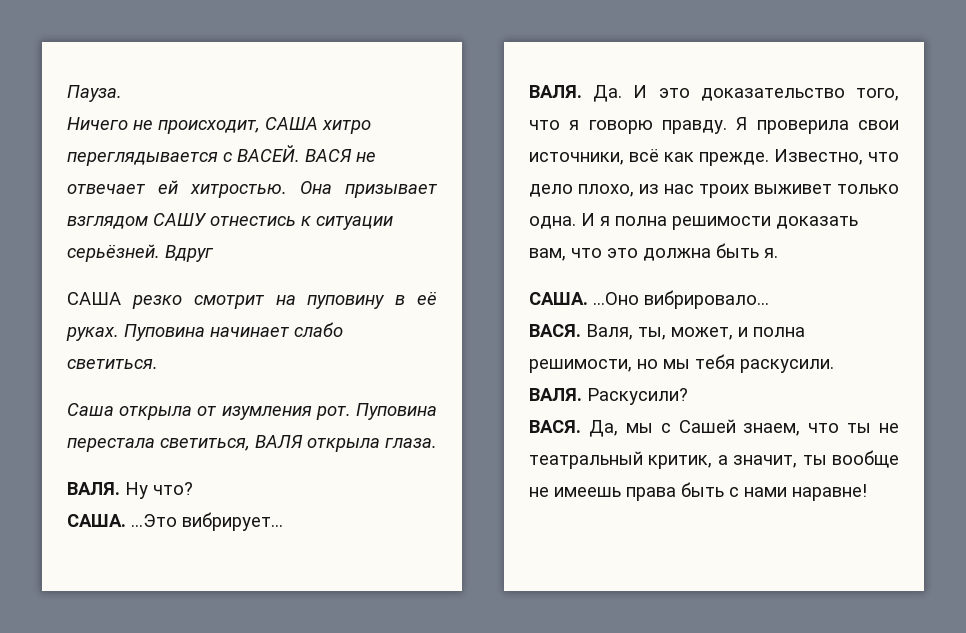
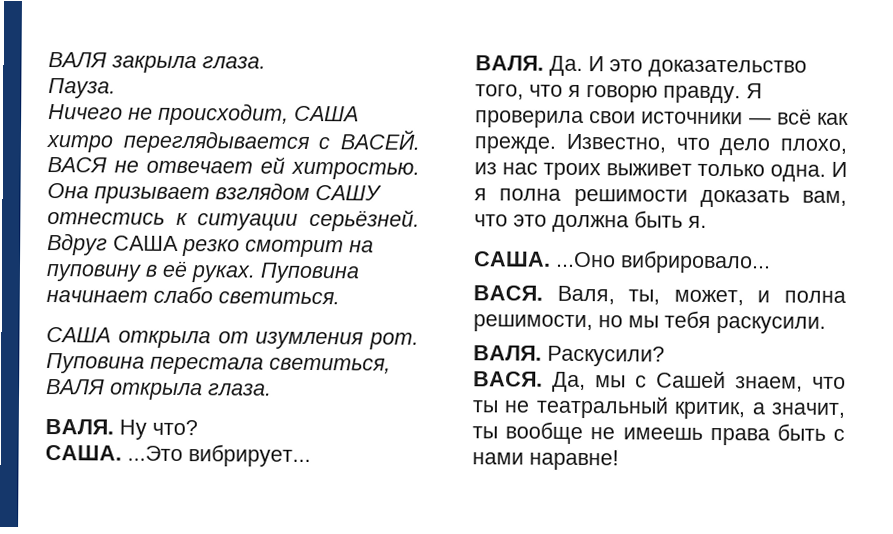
(67, 93) none -> [48,52,266,74] ВАЛЯ закрыла глаза. //
(214, 253) // -> (108, 244) none
[67,403,114,416] Саша -> [46,327,111,343] САША
[529,152,624,165] источники, -> [641,111,772,125] источники —

